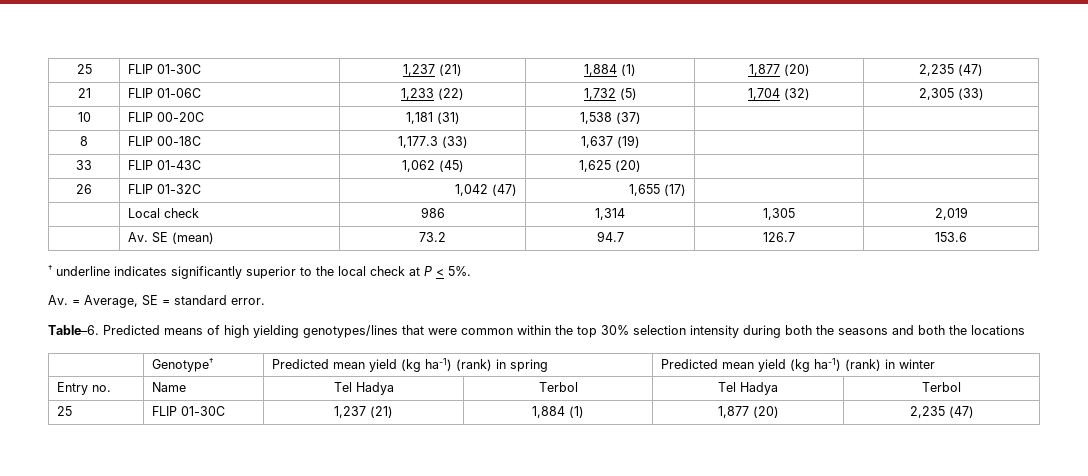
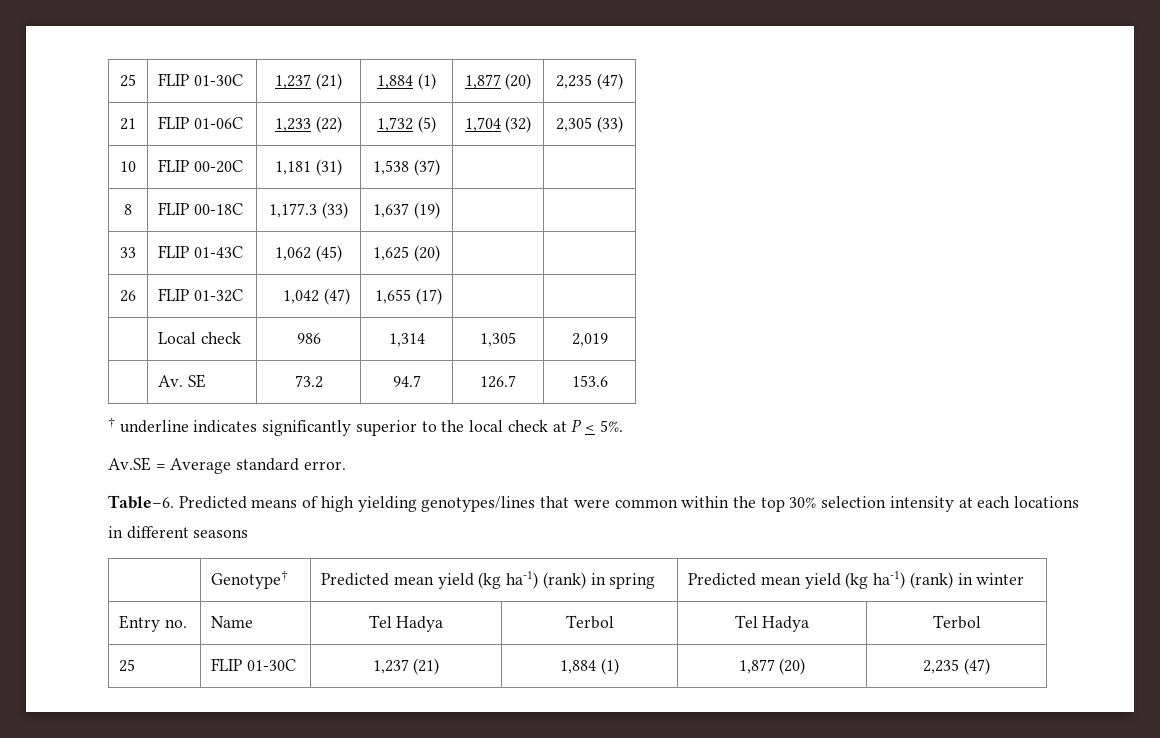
[171,232,214,244] (mean) -> (206, 381) none
[48,295,170,308] Av. = Average, SE = -> [108,457,232,474] Av.SE = Average
[743,325,1025,338] during both the seasons and both the locations -> [958,496,1080,508] [108,526,249,539] at each locations in different seasons

